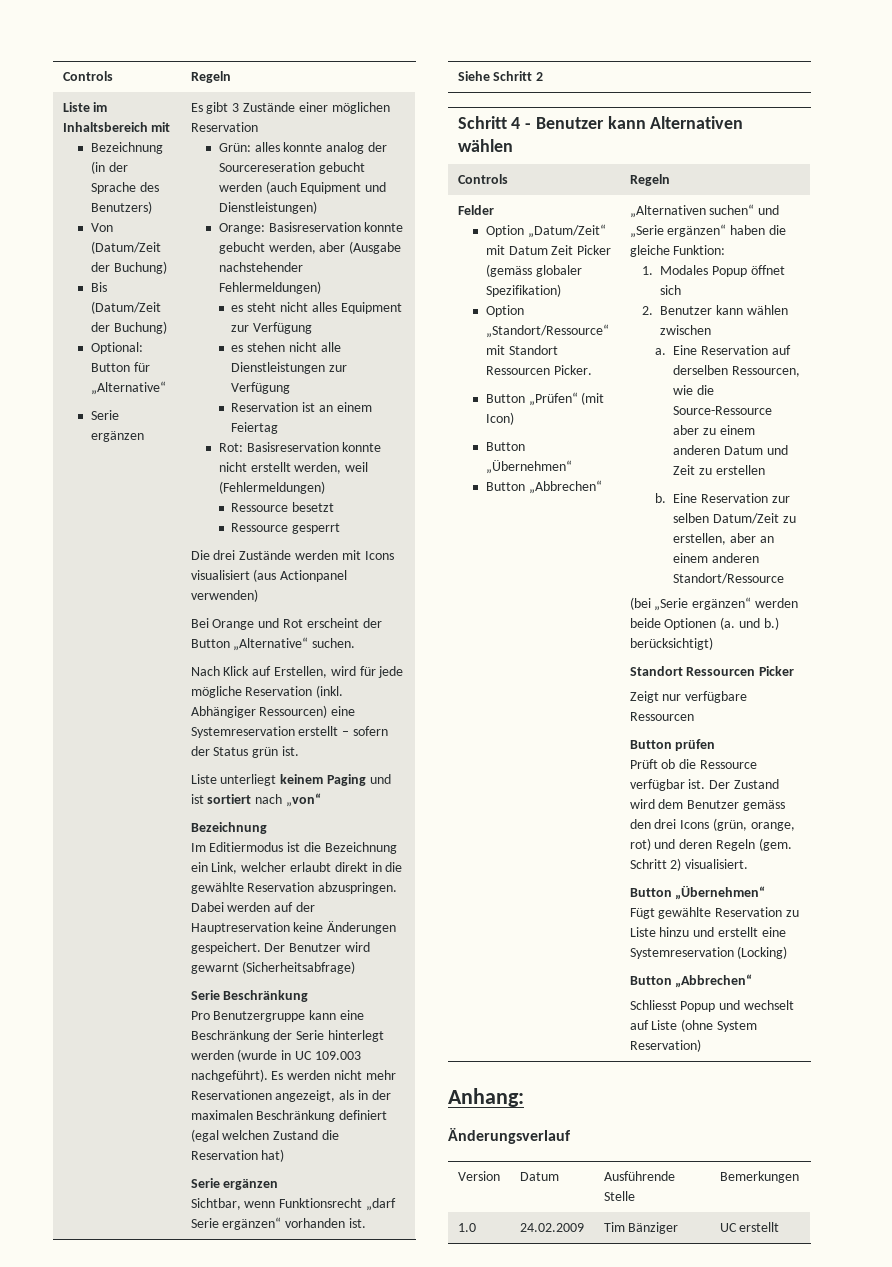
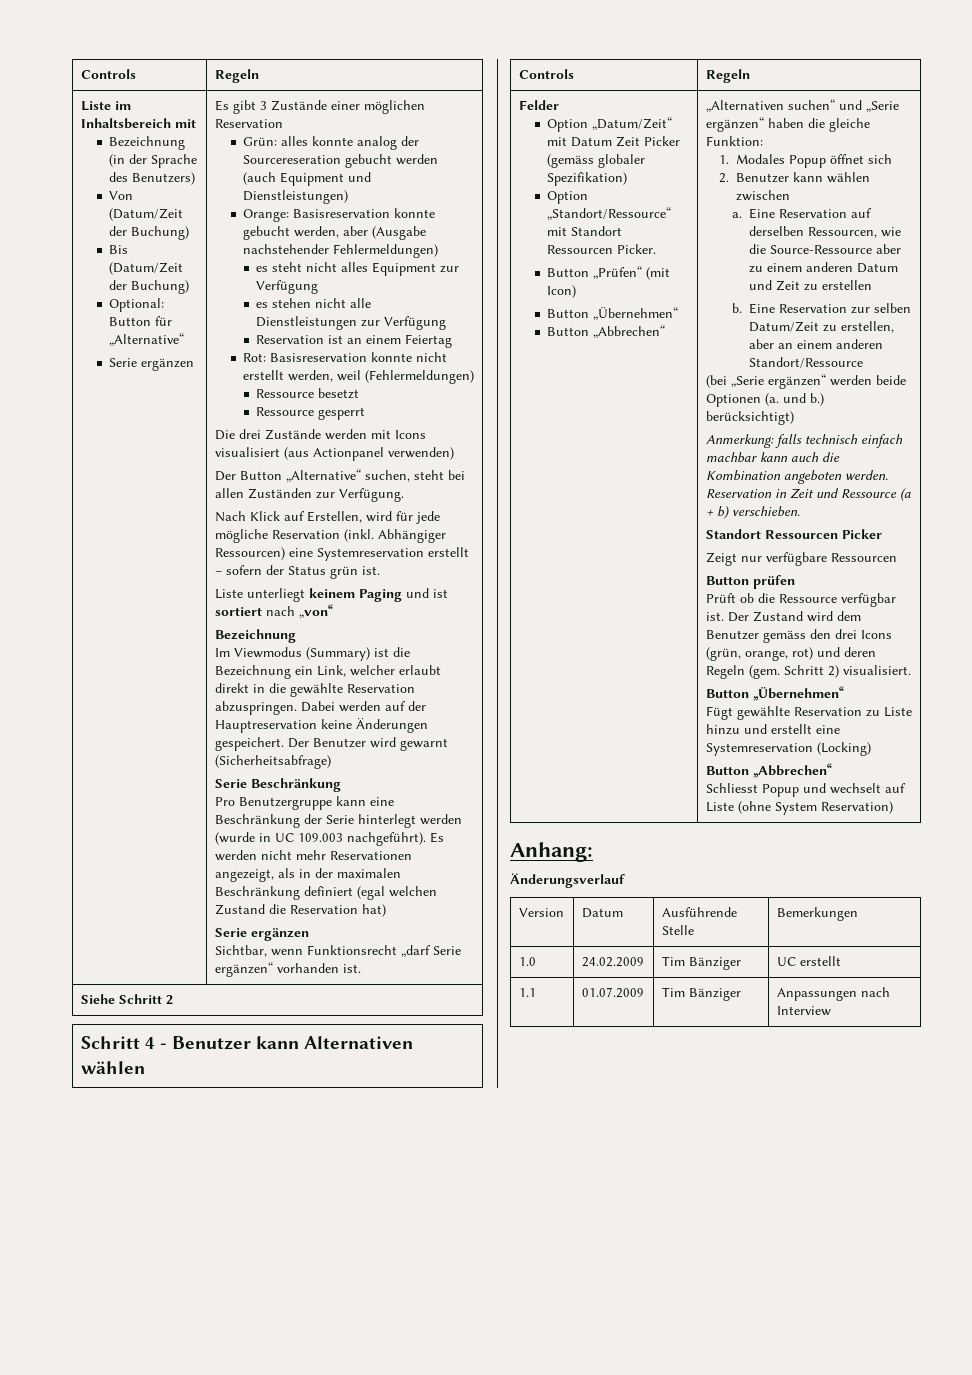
[190,618,382,630] [190,637,356,651] Bei Orange und Rot erscheint der Button „Alternative“ suchen. -> [214,469,465,482] [214,488,404,502] Der Button „Alternative“ suchen, steht bei allen Zuständen zur Verfügung.
[209,842,284,852] Editiermodus -> [233,647,370,661] Viewmodus (Summary)
(713, 643) none -> [705,434,903,448] [705,452,840,463] [705,470,888,484] [705,488,911,501] [705,506,800,519] // Anmerkung: falls technisch einfach machbar kann auch die Kombination angeboten werden. Reservation in Zeit und Ressource (a + b) verschieben.
(780, 1227) none -> [518,988,536,997] [581,987,644,998] [661,987,741,1001] [776,987,890,1001] [776,1006,831,1016] // 1.1 | 01.07.2009 | Tim Bänziger | Anpassungen nach Interview

